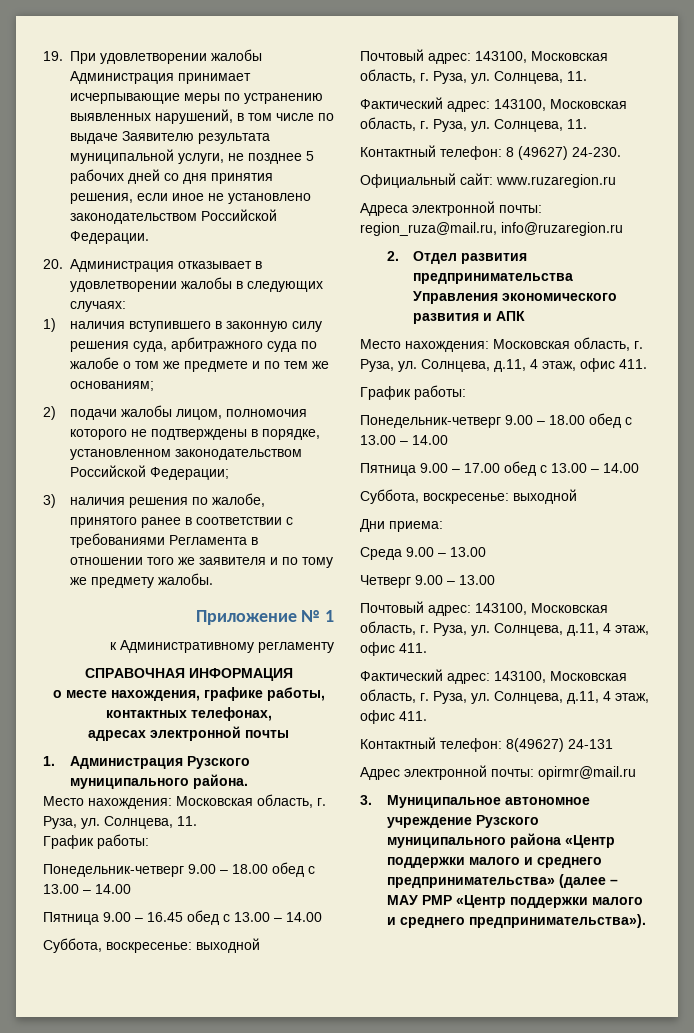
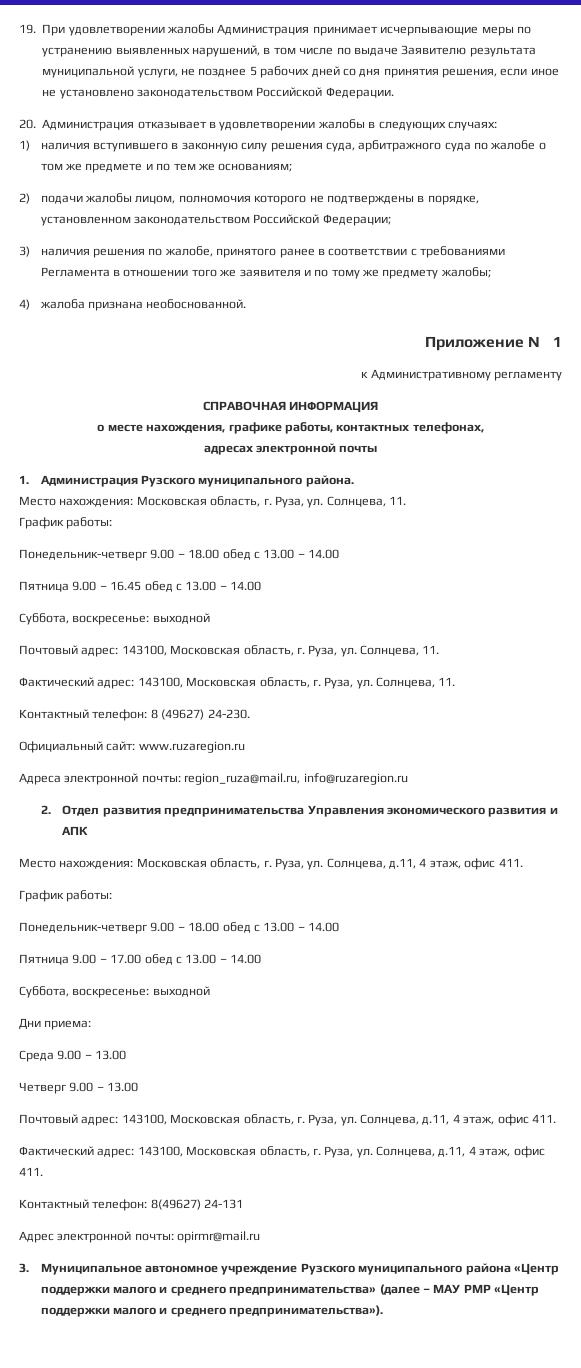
[157,573,213,585] жалобы. -> [440,267,491,278] [19,299,247,311] жалобы; // 4) жалоба признана необоснованной.

